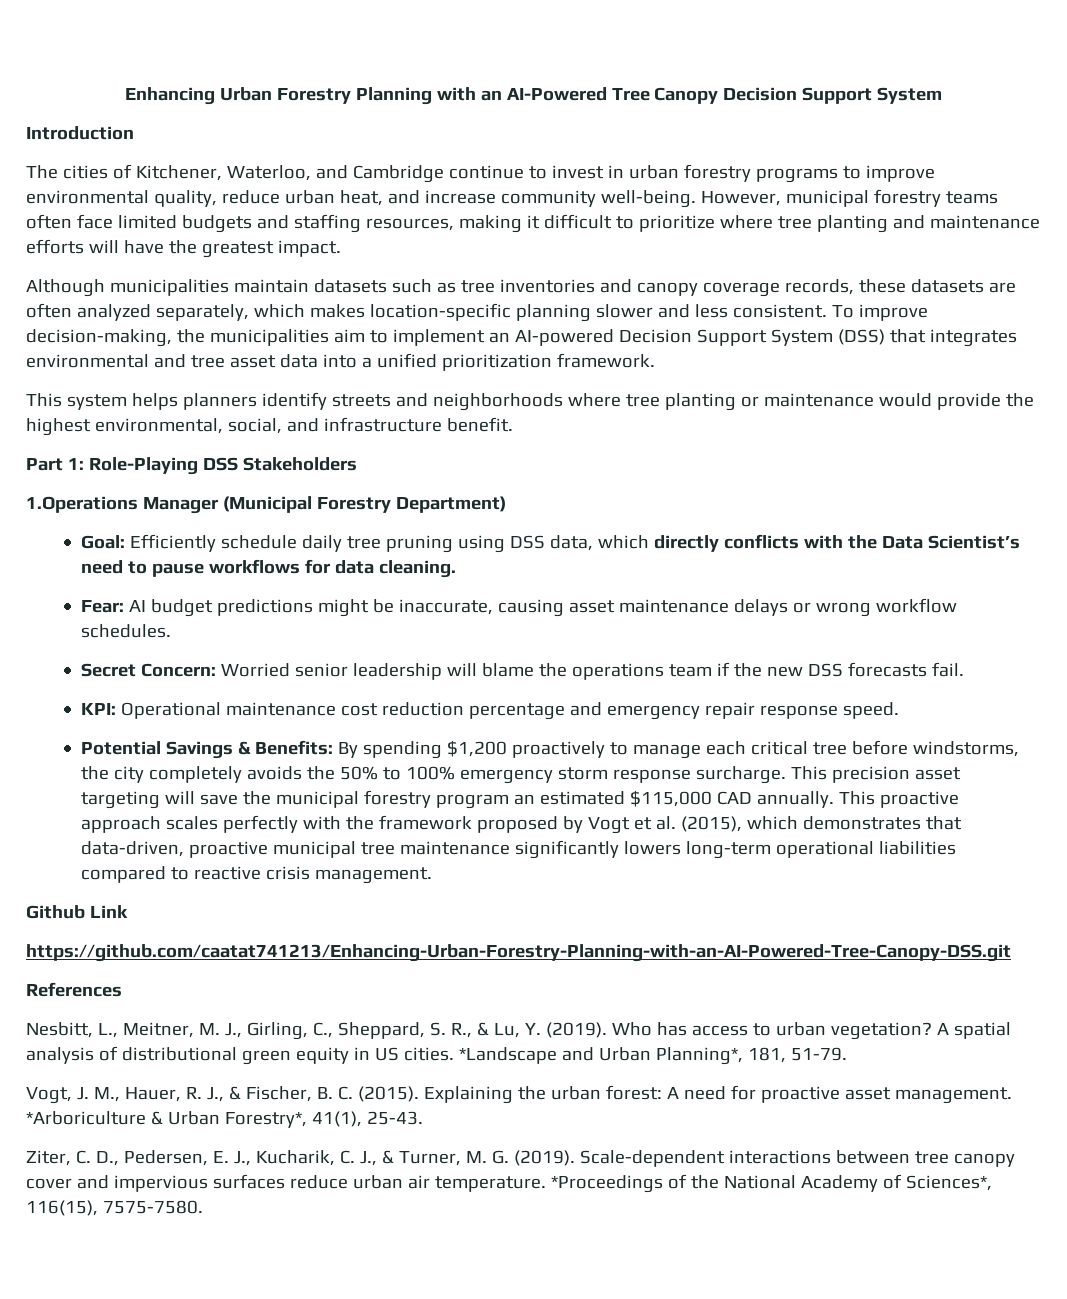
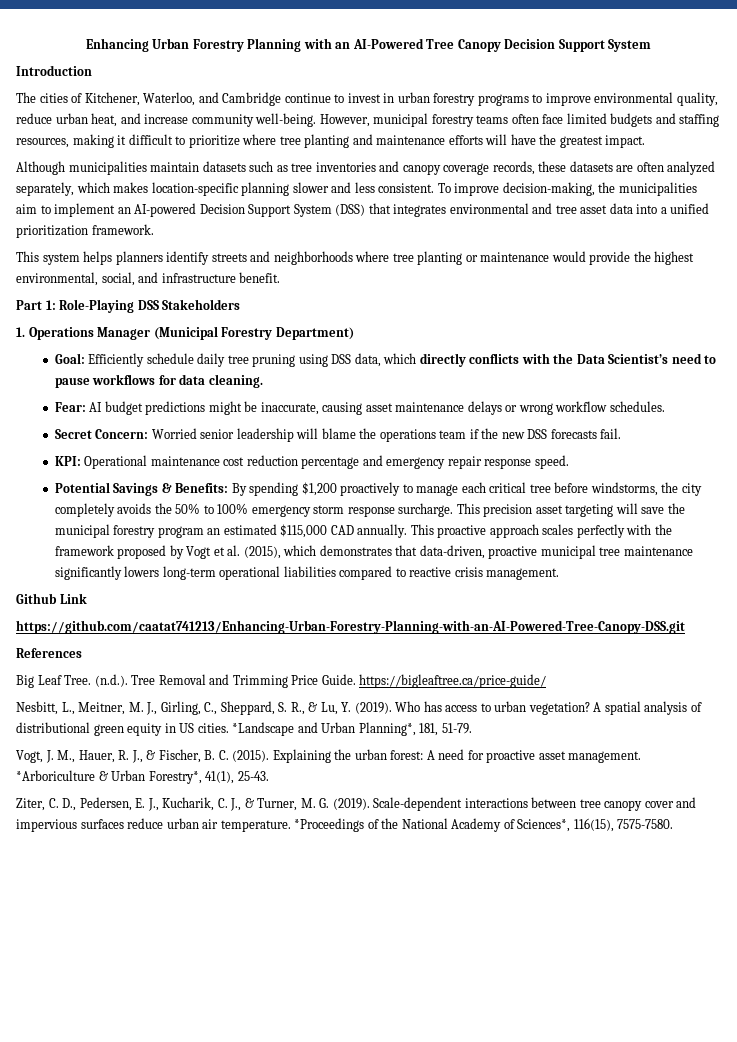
[26,496,138,513] 1.Operations -> [16,327,94,340] 1. Operations
(122, 989) none -> [16,674,547,688] // Big Leaf Tree. (n.d.). Tree Removal and Trimming Price Guide. https://bigleaftree.ca/price-guide/

